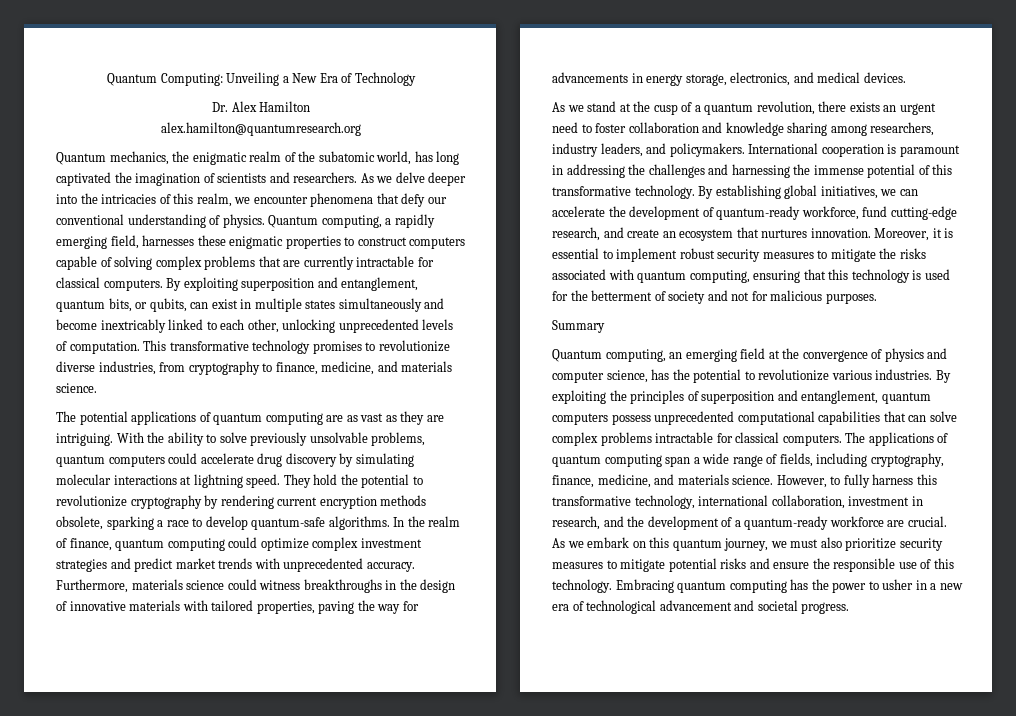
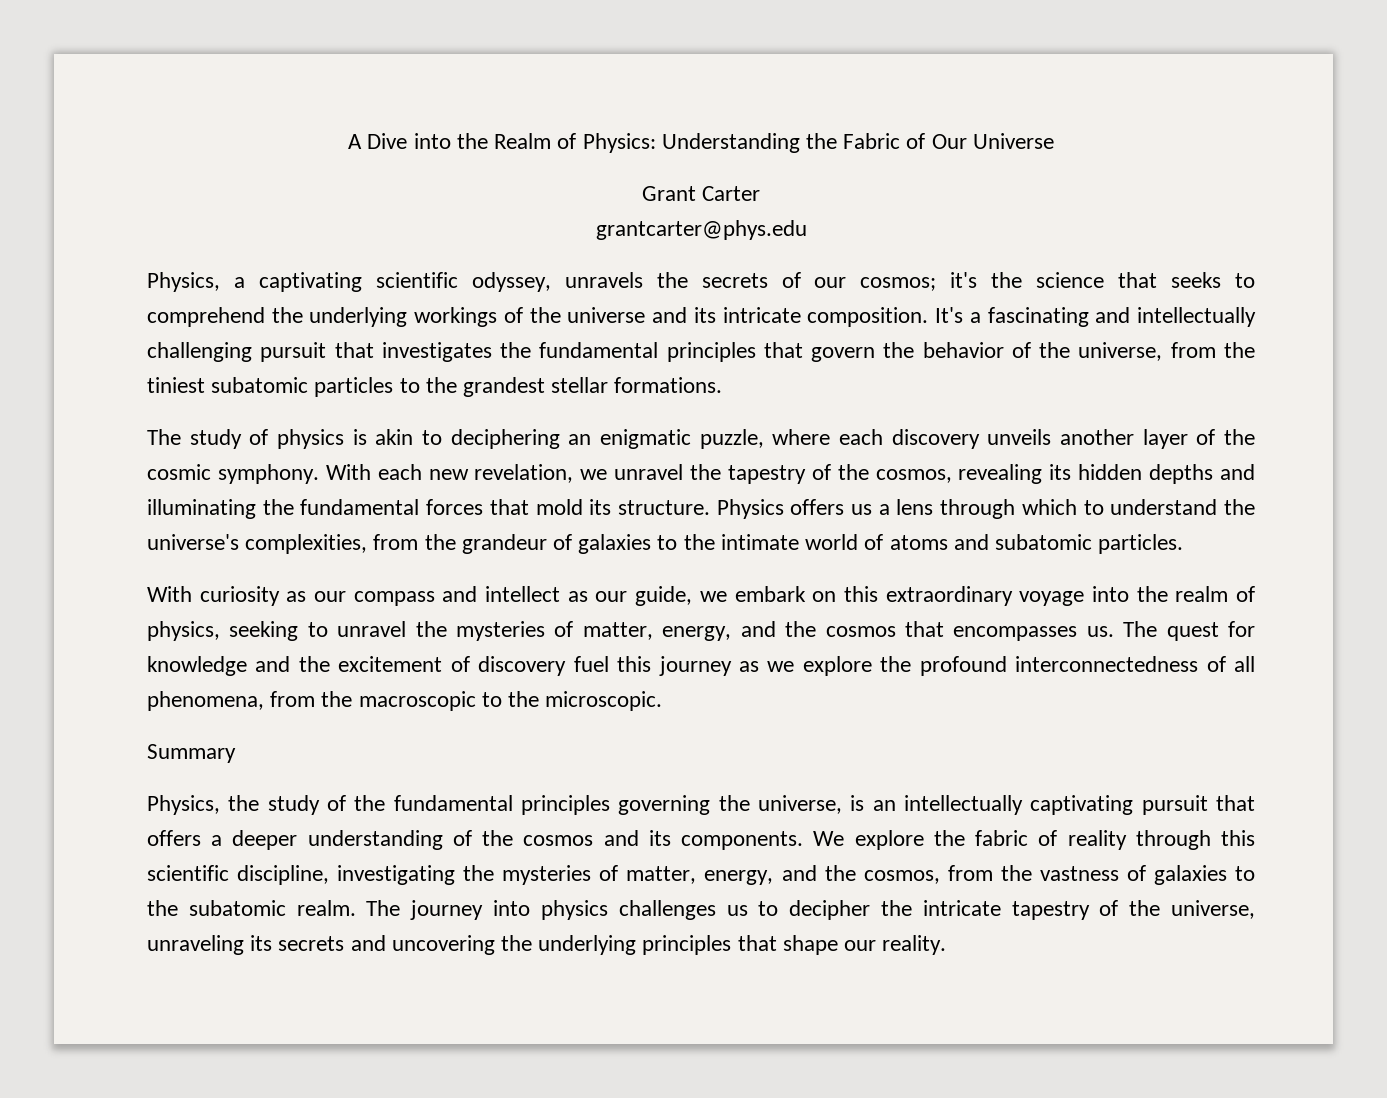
[107,72,416,86] [211,101,311,112] [161,122,361,136] [56,151,460,165] [56,172,467,186] [56,193,447,207] [56,214,435,228] [56,235,466,249] [56,256,434,270] [56,277,419,291] [56,298,445,312] [56,319,454,333] [56,340,450,354] [56,361,453,375] [56,383,97,393] [56,411,444,425] [56,432,426,446] [56,453,414,467] [56,474,423,488] [56,495,427,509] [56,516,461,530] [56,537,422,551] [56,558,415,572] [56,579,456,593] [56,600,419,614] [552,72,906,86] [552,101,936,115] [552,122,935,136] [552,143,960,157] [552,164,953,178] [552,185,918,199] [552,206,957,220] [552,227,954,241] [552,248,926,262] [552,269,950,283] [552,290,877,304] [552,320,605,333] [552,348,948,362] [552,369,951,383] [552,390,931,404] [552,411,957,425] [552,432,949,446] [552,453,944,467] [552,474,937,488] [552,495,923,509] [552,516,947,530] [552,537,943,551] [552,558,954,572] [552,579,963,593] [552,600,850,614] Quantum Computing: Unveiling a New Era of Technology // Dr. Alex Hamilton // alex.hamilton@quantumresearch.org // Quantum mechanics, the enigmatic realm of the subatomic world, has long captivated the imagination of scientists and researchers. As we delve deeper into the intricacies of this realm, we encounter phenomena that defy our conventional understanding of physics. Quantum computing, a rapidly emerging field, harnesses these enigmatic properties to construct computers capable of solving complex problems that are currently intractable for classical computers. By exploiting superposition and entanglement, quantum bits, or qubits, can exist in multiple states simultaneously and become inextricably linked to each other, unlocking unprecedented levels of computation. This transformative technology promises to revolutionize diverse industries, from cryptography to finance, medicine, and materials science. // The potential applications of quantum computing are as vast as they are intriguing. With the ability to solve previously unsolvable problems, quantum computers could accelerate drug discovery by simulating molecular interactions at lightning speed. They hold the potential to revolutionize cryptography by rendering current encryption methods obsolete, sparking a race to develop quantum-safe algorithms. In the realm of finance, quantum computing could optimize complex investment strategies and predict market trends with unprecedented accuracy. Furthermore, materials science could witness breakthroughs in the design of innovative materials with tailored properties, paving the way for advancements in energy storage, electronics, and medical devices. // As we stand at the cusp of a quantum revolution, there exists an urgent need to foster collaboration and knowledge sharing among researchers, industry leaders, and policymakers. International cooperation is paramount in addressing the challenges and harnessing the immense potential of this transformative technology. By establishing global initiatives, we can accelerate the development of quantum-ready workforce, fund cutting-edge research, and create an ecosystem that nurtures innovation. Moreover, it is essential to implement robust security measures to mitigate the risks associated with quantum computing, ensuring that this technology is used for the betterment of society and not for malicious purposes. // Summary // Quantum computing, an emerging field at the convergence of physics and computer science, has the potential to revolutionize various industries. By exploiting the principles of superposition and entanglement, quantum computers possess unprecedented computational capabilities that can solve complex problems intractable for classical computers. The applications of quantum computing span a wide range of fields, including cryptography, finance, medicine, and materials science. However, to fully harness this transformative technology, international collaboration, investment in research, and the development of a quantum-ready workforce are crucial. As we embark on this quantum journey, we must also prioritize security measures to mitigate potential risks and ensure the responsible use of this technology. Embracing quantum computing has the power to usher in a new era of technological advancement and societal progress. -> [348,133,1054,153] [641,186,761,201] [595,220,807,240] [147,272,1255,292] [147,307,1257,327] [147,342,1255,362] [147,377,723,397] [147,429,1255,449] [147,464,1255,484] [147,499,1256,519] [147,534,1184,554] [147,586,1256,606] [147,621,1255,641] [147,656,1255,676] [147,691,663,711] [147,744,236,763] [147,795,1256,815] [147,830,1256,850] [147,865,1255,885] [147,900,1255,920] [147,935,947,955] A Dive into the Realm of Physics: Understanding the Fabric of Our Universe // Grant Carter // grantcarter@phys.edu // Physics, a captivating scientific odyssey, unravels the secrets of our cosmos; it's the science that seeks to comprehend the underlying workings of the universe and its intricate composition. It's a fascinating and intellectually challenging pursuit that investigates the fundamental principles that govern the behavior of the universe, from the tiniest subatomic particles to the grandest stellar formations. // The study of physics is akin to deciphering an enigmatic puzzle, where each discovery unveils another layer of the cosmic symphony. With each new revelation, we unravel the tapestry of the cosmos, revealing its hidden depths and illuminating the fundamental forces that mold its structure. Physics offers us a lens through which to understand the universe's complexities, from the grandeur of galaxies to the intimate world of atoms and subatomic particles. // With curiosity as our compass and intellect as our guide, we embark on this extraordinary voyage into the realm of physics, seeking to unravel the mysteries of matter, energy, and the cosmos that encompasses us. The quest for knowledge and the excitement of discovery fuel this journey as we explore the profound interconnectedness of all phenomena, from the macroscopic to the microscopic. // Summary // Physics, the study of the fundamental principles governing the universe, is an intellectually captivating pursuit that offers a deeper understanding of the cosmos and its components. We explore the fabric of reality through this scientific discipline, investigating the mysteries of matter, energy, and the cosmos, from the vastness of galaxies to the subatomic realm. The journey into physics challenges us to decipher the intricate tapestry of the universe, unraveling its secrets and uncovering the underlying principles that shape our reality.

